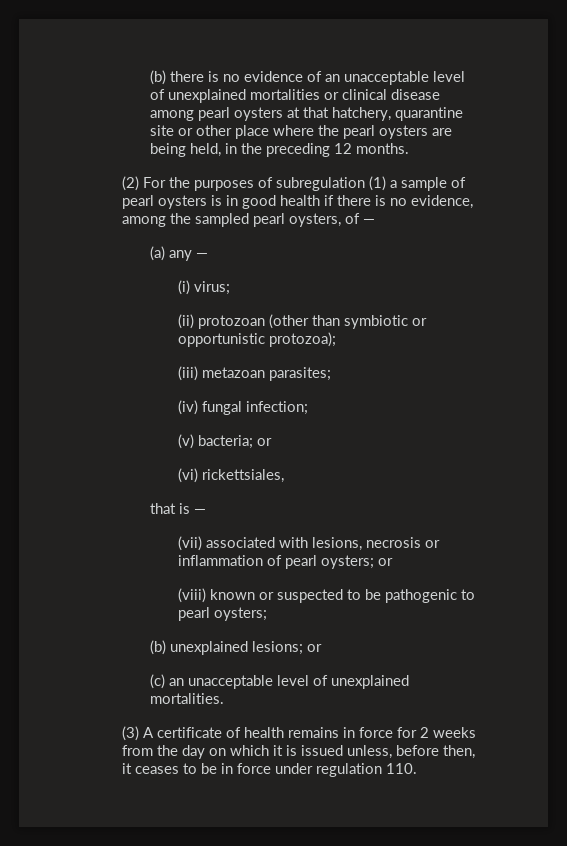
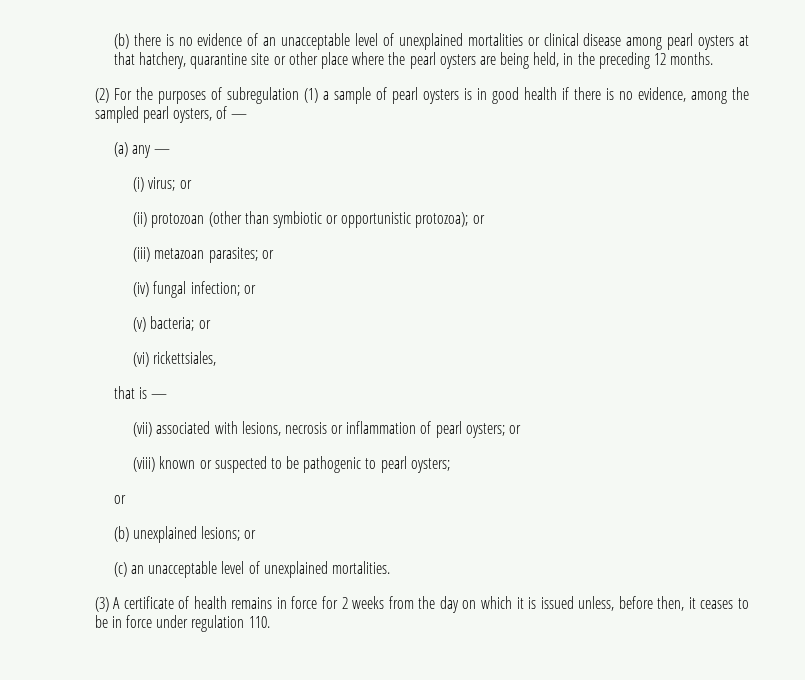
(230, 288) none -> [179,180,192,189] or
(336, 339) none -> [472,215,485,224] or
(331, 374) none -> [261,250,274,259] or
(308, 408) none -> [243,285,256,294] or
(267, 614) none -> [113,495,126,504] // or

